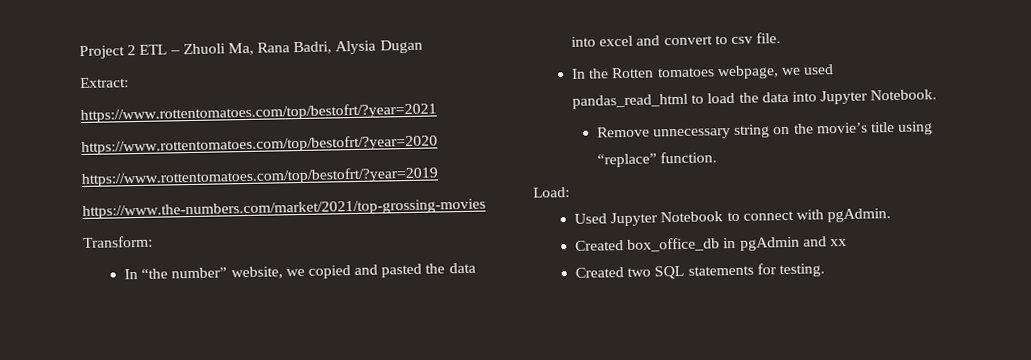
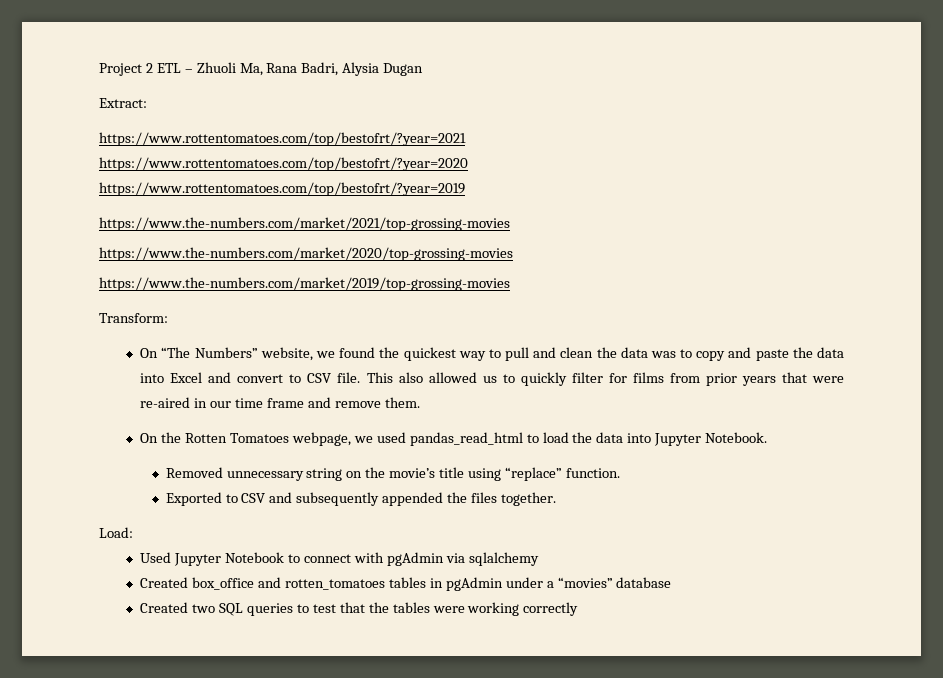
(486, 209) none -> [99,247,513,261] [99,277,510,291] // https://www.the-numbers.com/market/2020/top-grossing-movies // https://www.the-numbers.com/market/2019/top-grossing-movies
[123,262,476,280] [570,35,634,47] In “the number” website, we copied and pasted the data into excel -> [140,347,844,361] [140,372,203,383] On “The Numbers” website, we found the quickest way to pull and clean the data was to copy and paste the data into Excel
[730,36,753,44] csv -> [307,373,332,383] CSV
[570,68,586,79] // In -> [366,372,845,386] [140,397,420,408] [140,433,159,443] This also allowed us to quickly filter for films from prior years that were re-aired in our time frame and remove them. // On
[656,67,715,78] tomatoes -> [230,433,290,443] Tomatoes
[596,126,650,138] Remove -> [165,467,223,478] Removed
(718, 157) none -> [165,492,556,506] // Exported to CSV and subsequently appended the files together.
[827,208,892,223] [574,236,847,252] [574,263,825,280] pgAdmin. // Created box_office_db in pgAdmin and xx // Created two SQL statements for testing. -> [386,552,539,566] [140,577,672,591] [140,602,579,616] pgAdmin via sqlalchemy // Created box_office and rotten_tomatoes tables in pgAdmin under a “movies” database // Created two SQL queries to test that the tables were working correctly

